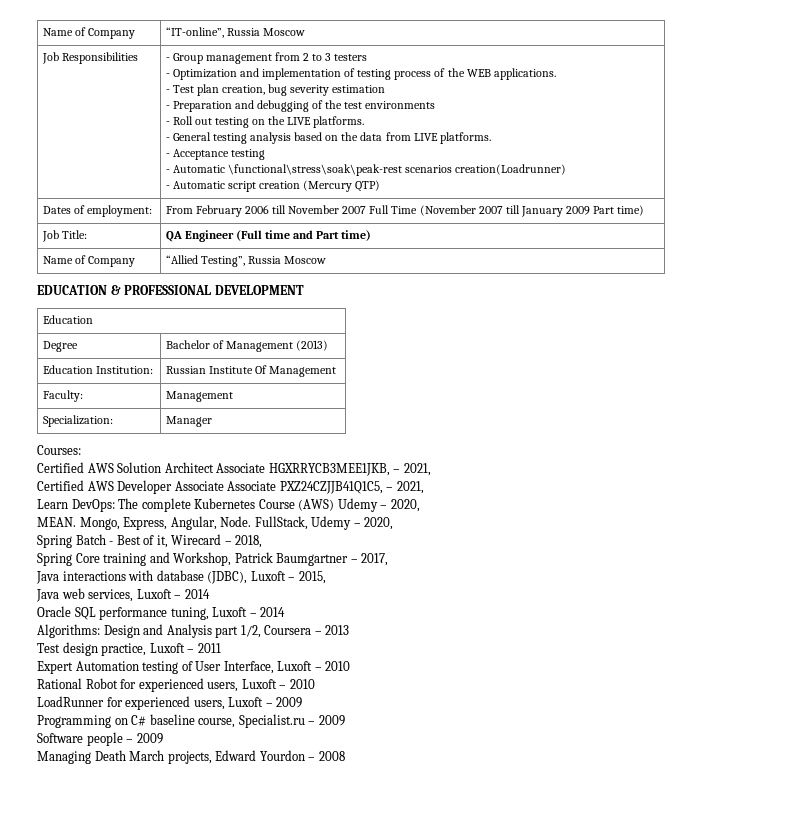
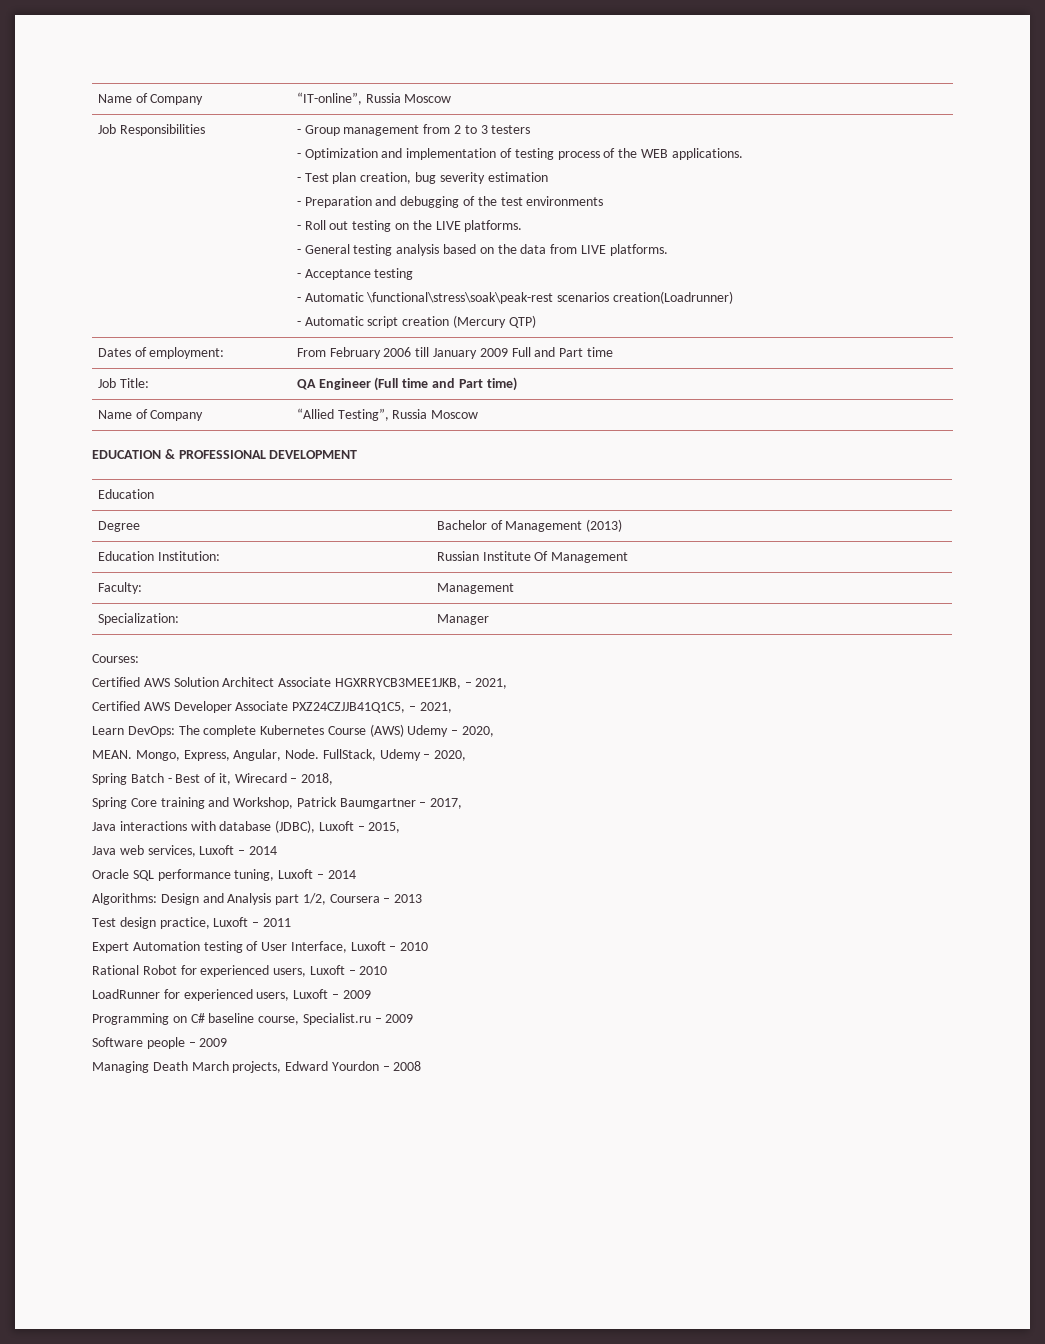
[288,205,645,217] November 2007 Full Time (November 2007 till January 2009 Part time) -> [432,347,613,359] January 2009 Full and Part time
[227,481,277,491] Associate -> (289, 706) none

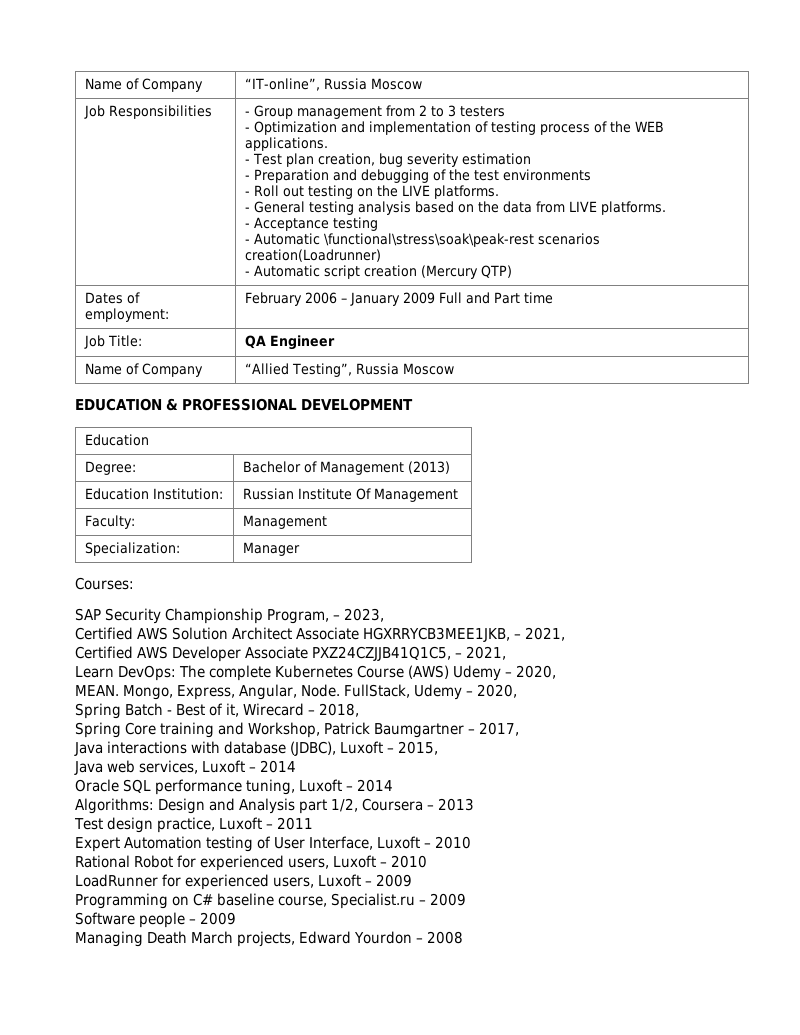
[296,348,326,357] From -> (169, 315) none
[415,347,430,357] till -> [340,298,347,303] –
[374,377,517,391] (Full time and Part time) -> (335, 342) none
[97,521,140,532] Degree -> [84,461,136,475] Degree:
(139, 658) none -> [75,608,385,624] // SAP Security Championship Program, – 2023,

